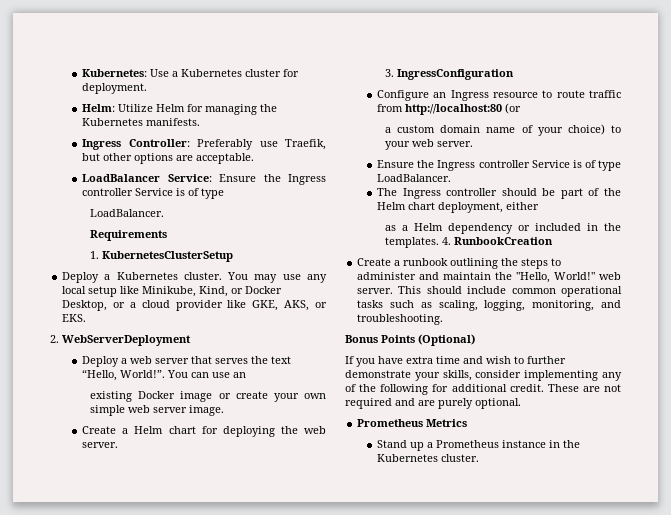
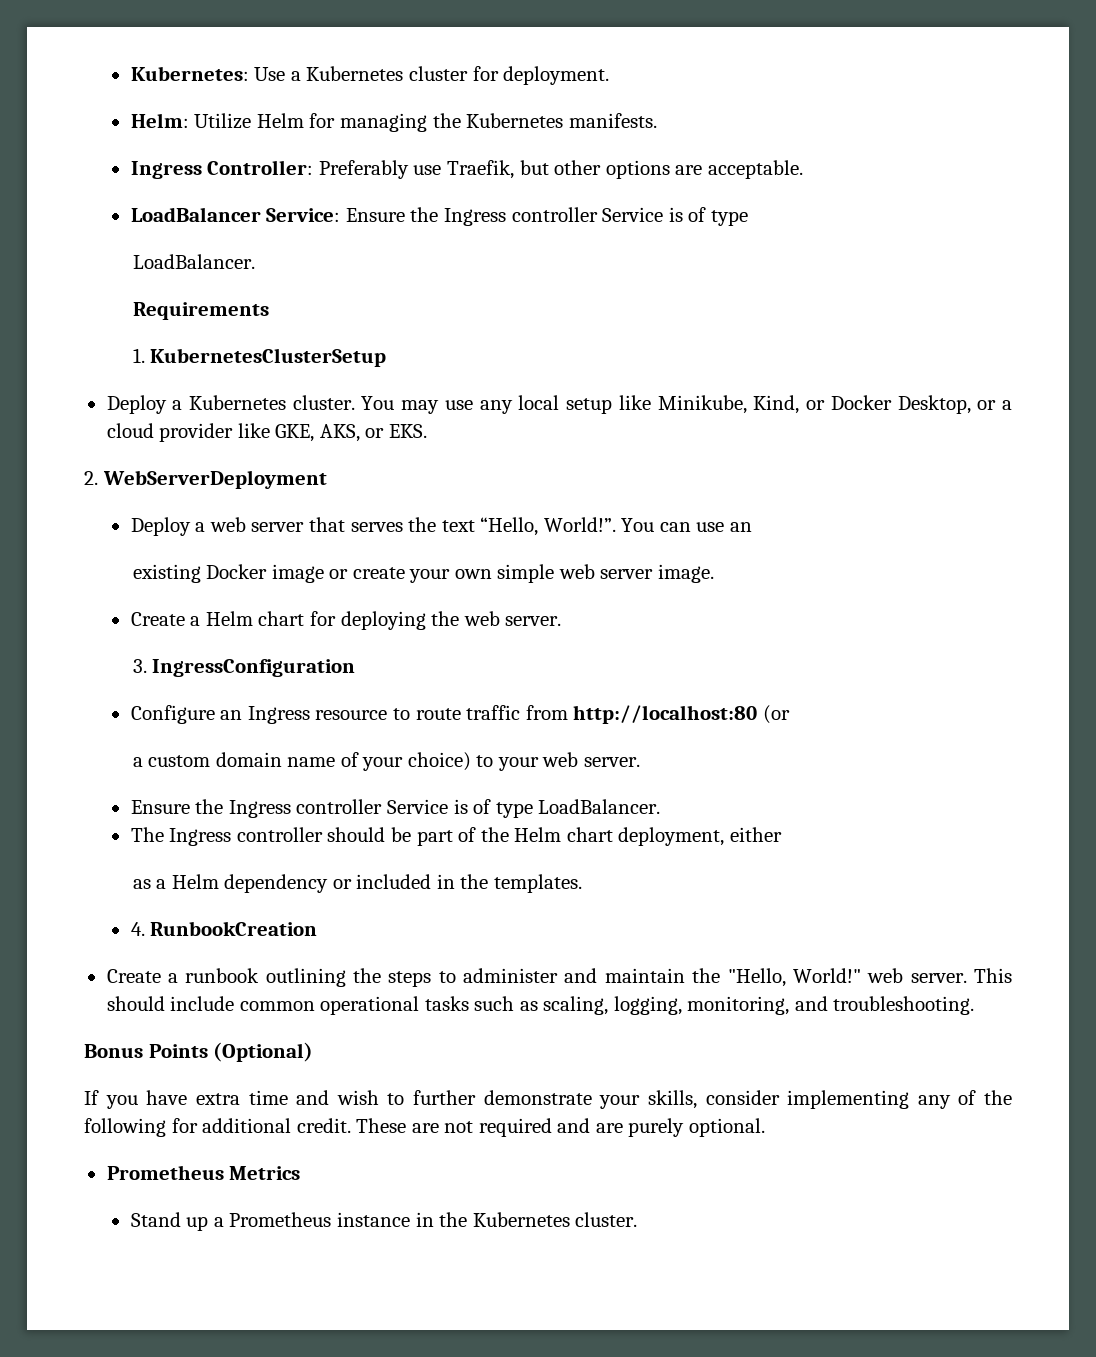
(440, 242) none -> (582, 883) //

